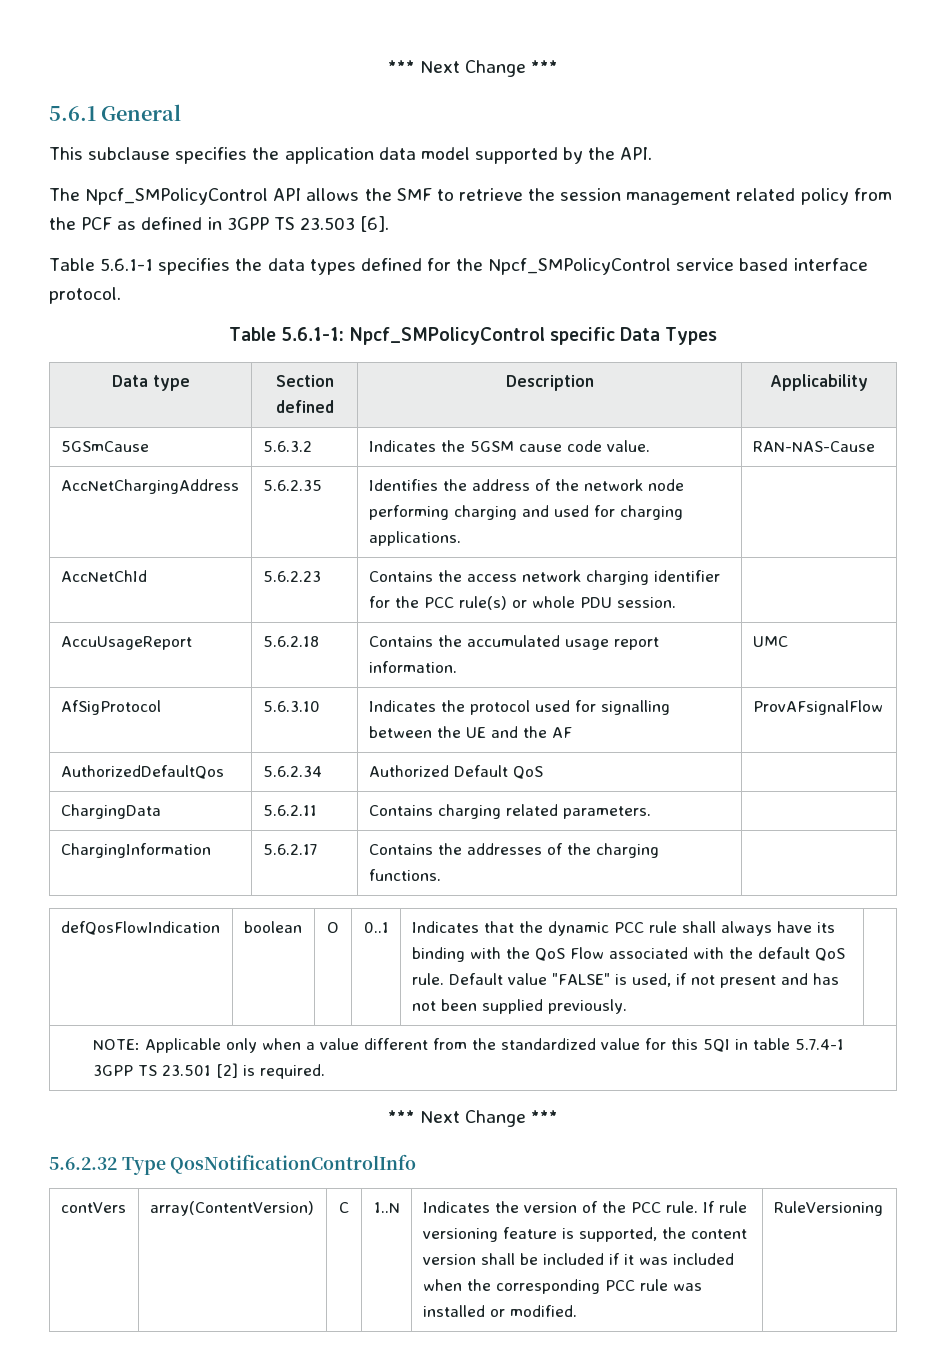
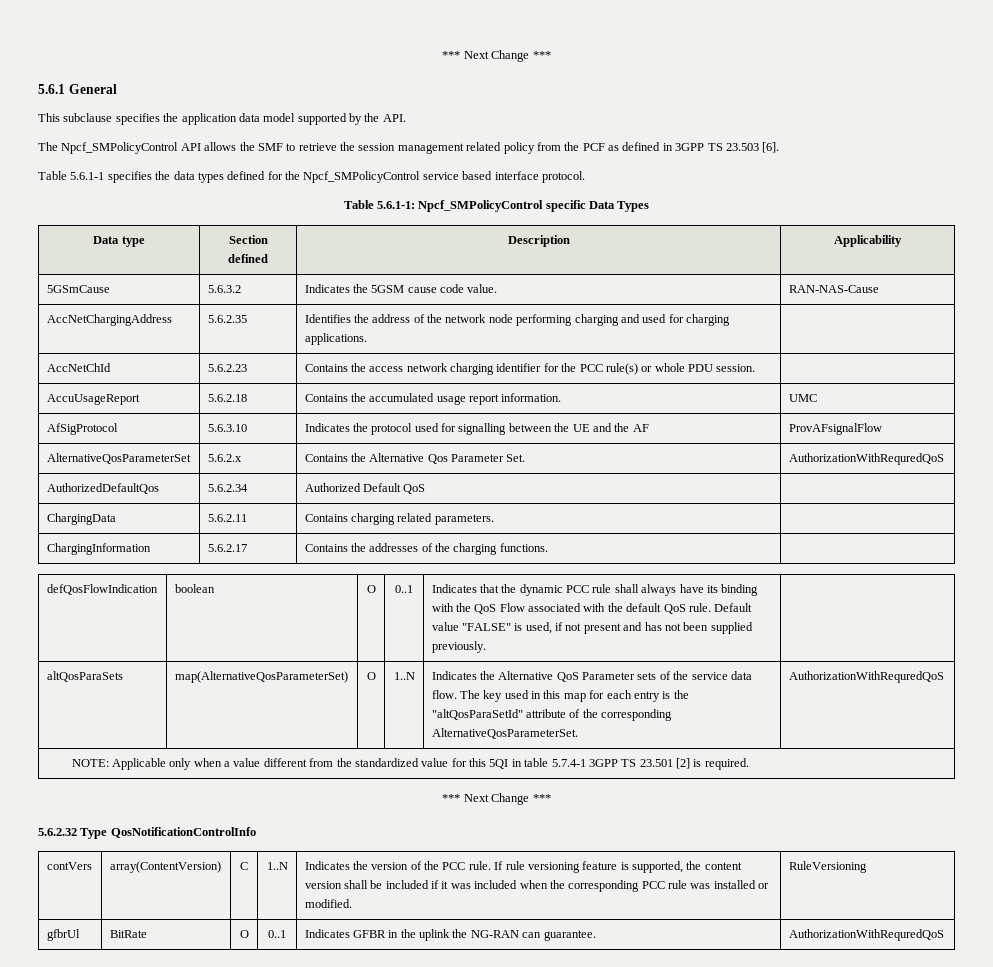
(883, 707) none -> [46,453,191,464] [207,454,242,462] [304,453,526,464] [788,453,944,465] // AlternativeQosParameterSet | 5.6.2.x | Contains the Alternative Qos Parameter Set. | AuthorizationWithRequredQoS
(627, 1006) none -> [46,671,123,682] [174,671,348,683] [366,672,376,680] [393,672,415,680] [431,671,752,682] [431,690,689,702] [431,709,673,721] [431,728,578,739] [788,671,944,683] // altQosParaSets | map(AlternativeQosParameterSet) | O | 1..N | Indicates the Alternative QoS Parameter sets of the service data flow. The key used in this map for each entry is the "altQosParaSetId" attribute of the corresponding AlternativeQosParameterSet. | AuthorizationWithRequredQoS
(883, 1208) none -> [46,929,80,941] [109,930,147,938] [239,930,249,938] [268,930,286,938] [304,929,596,941] [788,929,944,941] // gfbrUl | BitRate | O | 0..1 | Indicates GFBR in the uplink the NG-RAN can guarantee. | AuthorizationWithRequredQoS

